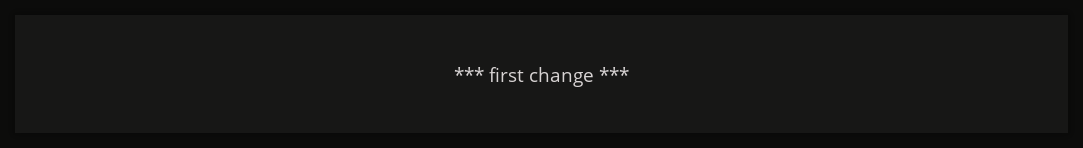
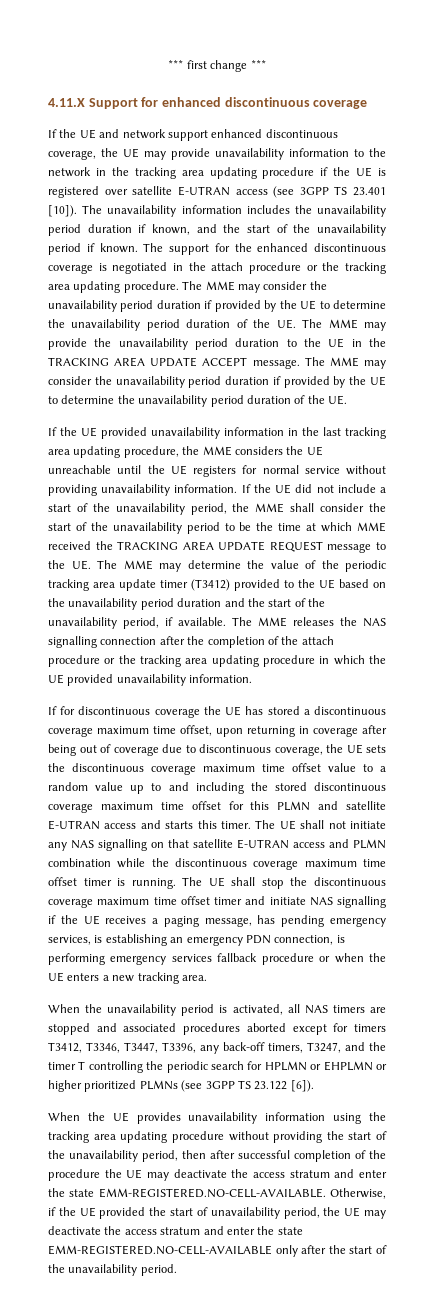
(629, 74) none -> [48,97,368,109] [48,129,338,141] [48,148,386,160] [48,167,386,179] [48,186,386,198] [48,205,386,217] [48,224,386,236] [48,243,386,255] [48,262,386,274] [48,281,327,293] [48,300,387,312] [48,319,387,331] [48,338,386,350] [48,357,387,369] [48,376,386,388] [48,395,347,407] [48,427,386,439] [48,446,323,458] [48,465,386,477] [48,484,387,496] [48,503,386,515] [48,522,387,534] [48,541,386,553] [48,560,386,572] [48,579,386,591] [48,598,325,610] [48,617,386,629] [48,636,334,648] [48,655,386,667] [48,674,253,686] [48,706,387,718] [48,725,387,737] [48,744,386,756] [48,763,386,775] [48,782,386,794] [48,801,386,813] [48,820,386,830] [48,839,386,851] [48,858,386,870] [48,877,386,889] [48,896,386,908] [48,915,386,927] [48,934,345,946] [48,953,386,965] [48,972,207,984] [48,1004,386,1016] [48,1023,387,1035] [48,1042,386,1054] [48,1061,387,1073] [48,1080,314,1092] [48,1112,386,1124] [48,1131,387,1143] [48,1150,386,1162] [48,1169,387,1181] [48,1188,386,1199] [48,1207,386,1219] [48,1226,303,1235] [48,1245,388,1257] [48,1264,177,1276] // 4.11.X Support for enhanced discontinuous coverage // If the UE and network support enhanced discontinuous coverage, the UE may provide unavailability information to the network in the tracking area updating procedure if the UE is registered over satellite E-UTRAN access (see 3GPP TS 23.401 [10]). The unavailability information includes the unavailability period duration if known, and the start of the unavailability period if known. The support for the enhanced discontinuous coverage is negotiated in the attach procedure or the tracking area updating procedure. The MME may consider the unavailability period duration if provided by the UE to determine the unavailability period duration of the UE. The MME may provide the unavailability period duration to the UE in the TRACKING AREA UPDATE ACCEPT message. The MME may consider the unavailability period duration if provided by the UE to determine the unavailability period duration of the UE. // If the UE provided unavailability information in the last tracking area updating procedure, the MME considers the UE unreachable until the UE registers for normal service without providing unavailability information. If the UE did not include a start of the unavailability period, the MME shall consider the start of the unavailability period to be the time at which MME received the TRACKING AREA UPDATE REQUEST message to the UE. The MME may determine the value of the periodic tracking area update timer (T3412) provided to the UE based on the unavailability period duration and the start of the unavailability period, if available. The MME releases the NAS signalling connection after the completion of the attach procedure or the tracking area updating procedure in which the UE provided unavailability information. // If for discontinuous coverage the UE has stored a discontinuous coverage maximum time offset, upon returning in coverage after being out of coverage due to discontinuous coverage, the UE sets the discontinuous coverage maximum time offset value to a random value up to and including the stored discontinuous coverage maximum time offset for this PLMN and satellite E-UTRAN access and starts this timer. The UE shall not initiate any NAS signalling on that satellite E-UTRAN access and PLMN combination while the discontinuous coverage maximum time offset timer is running. The UE shall stop the discontinuous coverage maximum time offset timer and initiate NAS signalling if the UE receives a paging message, has pending emergency services, is establishing an emergency PDN connection, is performing emergency services fallback procedure or when the UE enters a new tracking area. // When the unavailability period is activated, all NAS timers are stopped and associated procedures aborted except for timers T3412, T3346, T3447, T3396, any back-off timers, T3247, and the timer T controlling the periodic search for HPLMN or EHPLMN or higher prioritized PLMNs (see 3GPP TS 23.122 [6]). // When the UE provides unavailability information using the tracking area updating procedure without providing the start of the unavailability period, then after successful completion of the procedure the UE may deactivate the access stratum and enter the state EMM-REGISTERED.NO-CELL-AVAILABLE. Otherwise, if the UE provided the start of unavailability period, the UE may deactivate the access stratum and enter the state EMM-REGISTERED.NO-CELL-AVAILABLE only after the start of the unavailability period.

